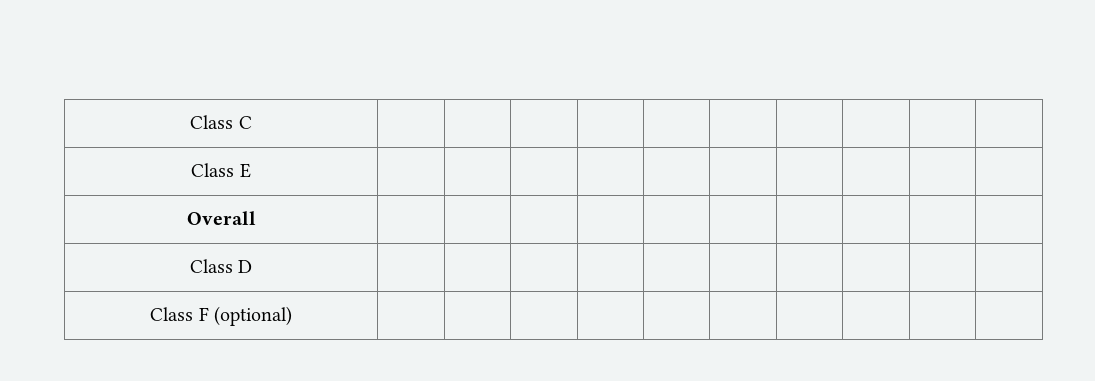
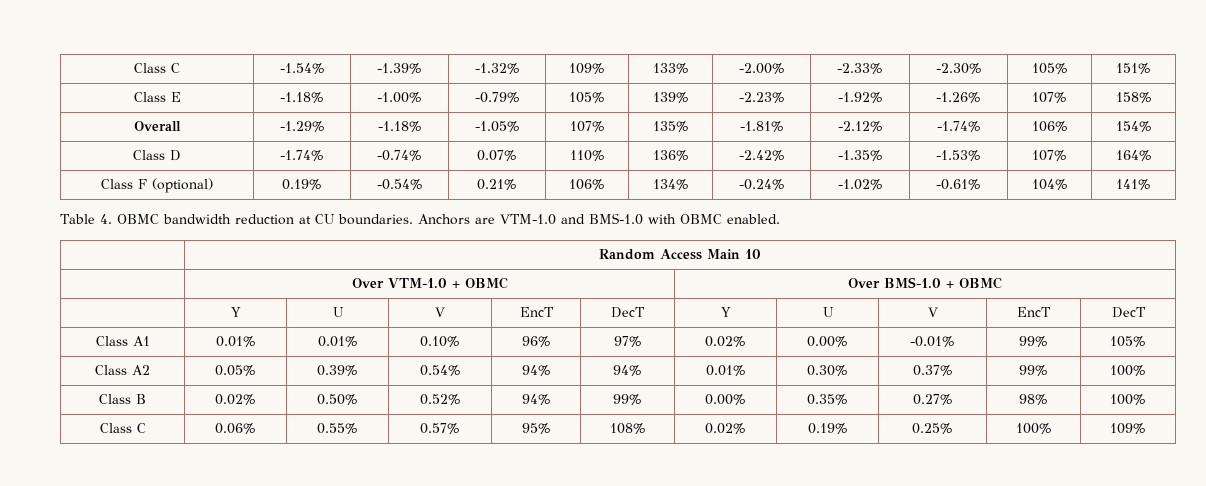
[190,115,252,129] [191,163,251,178] [186,211,256,225] [189,259,253,273] [150,306,292,326] Class C | | | | | | | | | | // Class E | | | | | | | | | | // Overall | | | | | | | | | | // Class D | | | | | | | | | | // Class F (optional) | | | | | | | | | | -> [134,63,180,73] [279,63,325,74] [377,63,422,74] [474,63,520,74] [569,63,605,74] [652,63,689,74] [738,63,785,74] [837,63,883,74] [935,63,982,74] [1031,63,1068,74] [1116,63,1151,74] [133,92,181,102] [280,92,324,103] [377,92,422,103] [474,92,520,103] [569,92,605,103] [652,92,689,103] [738,92,785,103] [837,92,883,103] [936,92,981,103] [1032,92,1067,103] [1115,92,1152,103] [134,121,181,131] [279,121,325,132] [377,121,422,132] [474,121,520,132] [569,121,605,132] [652,121,689,132] [739,121,784,132] [837,121,883,132] [936,121,981,132] [1031,121,1068,132] [1115,121,1152,132] [133,150,181,161] [280,150,324,161] [377,150,422,161] [477,150,517,161] [569,150,605,161] [652,150,689,161] [738,150,785,161] [837,150,883,161] [936,150,981,161] [1032,150,1067,161] [1115,150,1152,161] [101,178,213,193] [282,179,322,190] [376,179,423,190] [477,179,517,190] [569,179,605,190] [652,179,689,190] [738,179,785,190] [837,179,883,190] [936,179,981,190] [1031,179,1068,190] [1116,179,1151,190] [60,213,780,225] [599,249,761,260] [351,277,508,289] [848,277,1002,289] [230,307,241,317] [332,307,344,317] [435,307,445,317] [519,307,554,317] [611,307,645,318] [720,307,731,317] [822,307,834,317] [927,307,938,317] [1017,307,1051,317] [1111,307,1146,318] [95,336,150,346] [215,336,256,347] [317,336,358,347] [420,336,460,347] [521,336,551,347] [613,336,642,347] [705,336,746,347] [807,336,848,347] [910,336,955,347] [1019,336,1048,347] [1110,336,1146,347] [95,365,150,375] [215,365,256,376] [317,365,358,376] [419,365,461,376] [521,365,551,376] [613,365,642,376] [705,365,746,376] [807,365,848,376] [912,365,953,376] [1019,365,1048,376] [1110,365,1146,376] [99,394,146,404] [215,394,256,405] [317,394,358,405] [419,394,461,405] [521,394,551,405] [613,394,642,405] [705,394,746,405] [807,394,848,405] [912,394,953,405] [1019,394,1048,405] [1110,394,1146,405] [99,423,146,433] [215,423,256,434] [317,423,358,434] [420,423,460,434] [521,423,551,434] [609,423,646,434] [705,423,746,434] [807,423,848,434] [912,423,953,434] [1015,423,1052,434] [1110,423,1146,434] Class C | -1.54% | -1.39% | -1.32% | 109% | 133% | -2.00% | -2.33% | -2.30% | 105% | 151% // Class E | -1.18% | -1.00% | -0.79% | 105% | 139% | -2.23% | -1.92% | -1.26% | 107% | 158% // Overall | -1.29% | -1.18% | -1.05% | 107% | 135% | -1.81% | -2.12% | -1.74% | 106% | 154% // Class D | -1.74% | -0.74% | 0.07% | 110% | 136% | -2.42% | -1.35% | -1.53% | 107% | 164% // Class F (optional) | 0.19% | -0.54% | 0.21% | 106% | 134% | -0.24% | -1.02% | -0.61% | 104% | 141% // Table 4. OBMC bandwidth reduction at CU boundaries. Anchors are VTM-1.0 and BMS-1.0 with OBMC enabled. // | Random Access Main 10 // | Over VTM-1.0 + OBMC | Over BMS-1.0 + OBMC // | Y | U | V | EncT | DecT | Y | U | V | EncT | DecT // Class A1 | 0.01% | 0.01% | 0.10% | 96% | 97% | 0.02% | 0.00% | -0.01% | 99% | 105% // Class A2 | 0.05% | 0.39% | 0.54% | 94% | 94% | 0.01% | 0.30% | 0.37% | 99% | 100% // Class B | 0.02% | 0.50% | 0.52% | 94% | 99% | 0.00% | 0.35% | 0.27% | 98% | 100% // Class C | 0.06% | 0.55% | 0.57% | 95% | 108% | 0.02% | 0.19% | 0.25% | 100% | 109%

